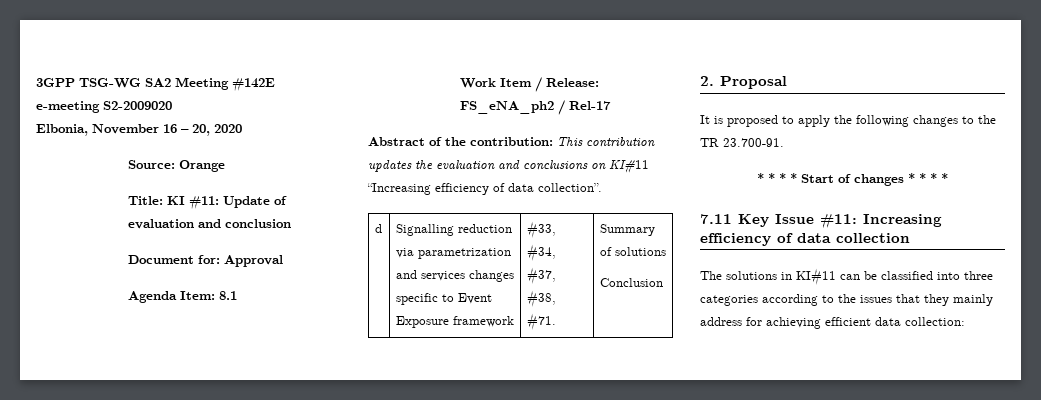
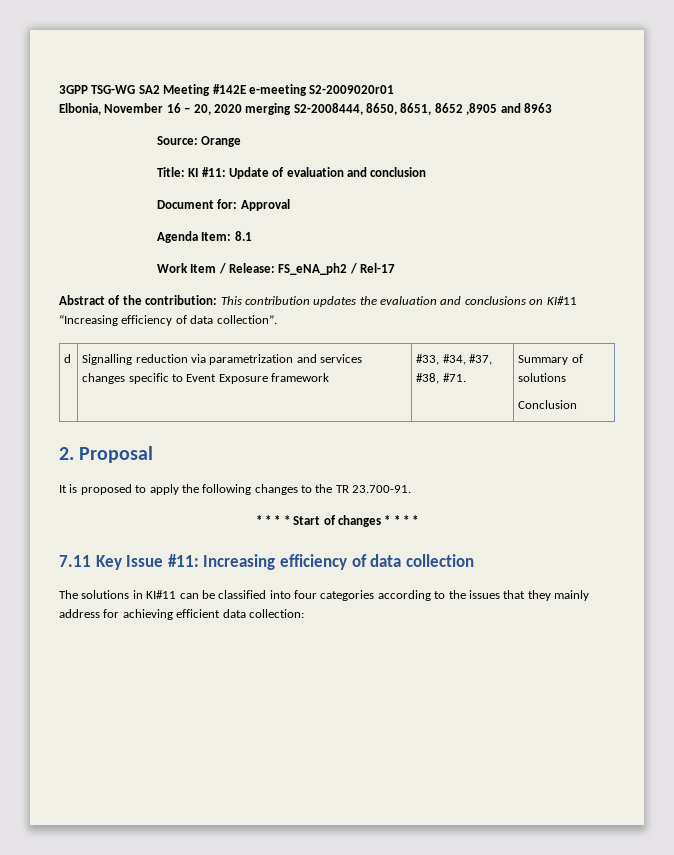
[103,101,172,110] S2-2009020 -> [309,85,395,94] S2-2009020r01
(242, 128) none -> [245,103,552,115] merging S2-2008444, 8650, 8651, 8652 ,8905 and 8963
[964,271,993,280] three -> [294,590,317,599] four

